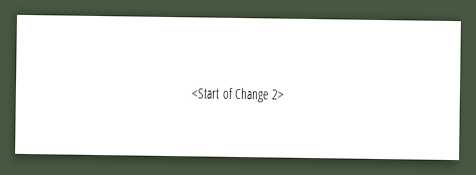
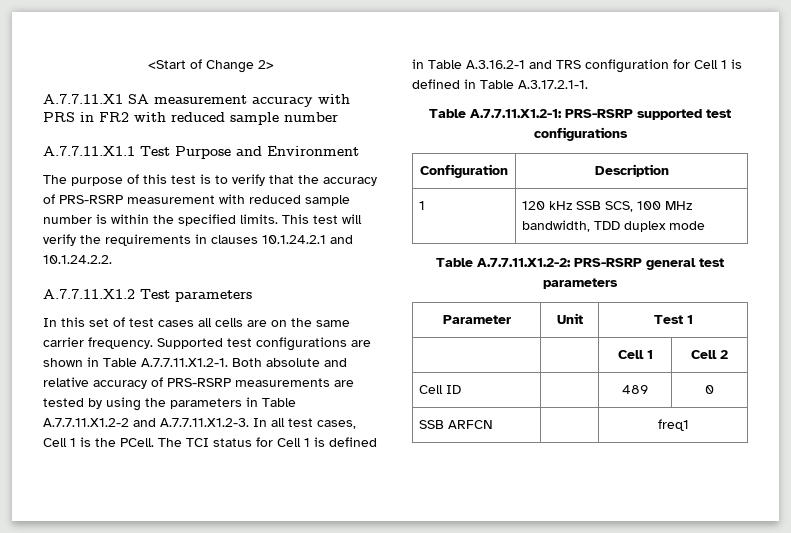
(285, 94) none -> [43,94,350,107] [43,112,338,125] [43,146,359,159] [43,174,377,186] [43,194,350,206] [43,214,362,226] [43,234,353,246] [43,255,112,264] [43,289,252,302] [43,317,350,327] [43,337,371,351] [43,357,347,367] [43,377,354,389] [43,397,296,411] [43,418,356,429] [43,437,377,447] [412,59,742,73] [412,79,588,89] [429,109,731,120] [533,127,628,141] [420,164,508,178] [594,164,669,177] [419,201,426,210] [522,201,694,212] [522,220,706,232] [436,258,724,270] [543,278,618,289] [442,315,511,324] [556,313,583,324] [653,315,693,324] [617,350,653,359] [691,350,728,359] [419,385,462,394] [622,385,648,394] [705,385,714,394] [419,420,494,429] [657,419,689,431] // A.7.7.11.X1 SA measurement accuracy with PRS in FR2 with reduced sample number // A.7.7.11.X1.1 Test Purpose and Environment // The purpose of this test is to verify that the accuracy of PRS-RSRP measurement with reduced sample number is within the specified limits. This test will verify the requirements in clauses 10.1.24.2.1 and 10.1.24.2.2. // A.7.7.11.X1.2 Test parameters // In this set of test cases all cells are on the same carrier frequency. Supported test configurations are shown in Table A.7.7.11.X1.2-1. Both absolute and relative accuracy of PRS-RSRP measurements are tested by using the parameters in Table A.7.7.11.X1.2-2 and A.7.7.11.X1.2-3. In all test cases, Cell 1 is the PCell. The TCI status for Cell 1 is defined in Table A.3.16.2-1 and TRS configuration for Cell 1 is defined in Table A.3.17.2.1-1. // Table A.7.7.11.X1.2-1: PRS-RSRP supported test configurations // Configuration | Description // 1 | 120 kHz SSB SCS, 100 MHz bandwidth, TDD duplex mode // Table A.7.7.11.X1.2-2: PRS-RSRP general test parameters // Parameter | Unit | Test 1 // | | Cell 1 | Cell 2 // Cell ID | | 489 | 0 // SSB ARFCN | | freq1

